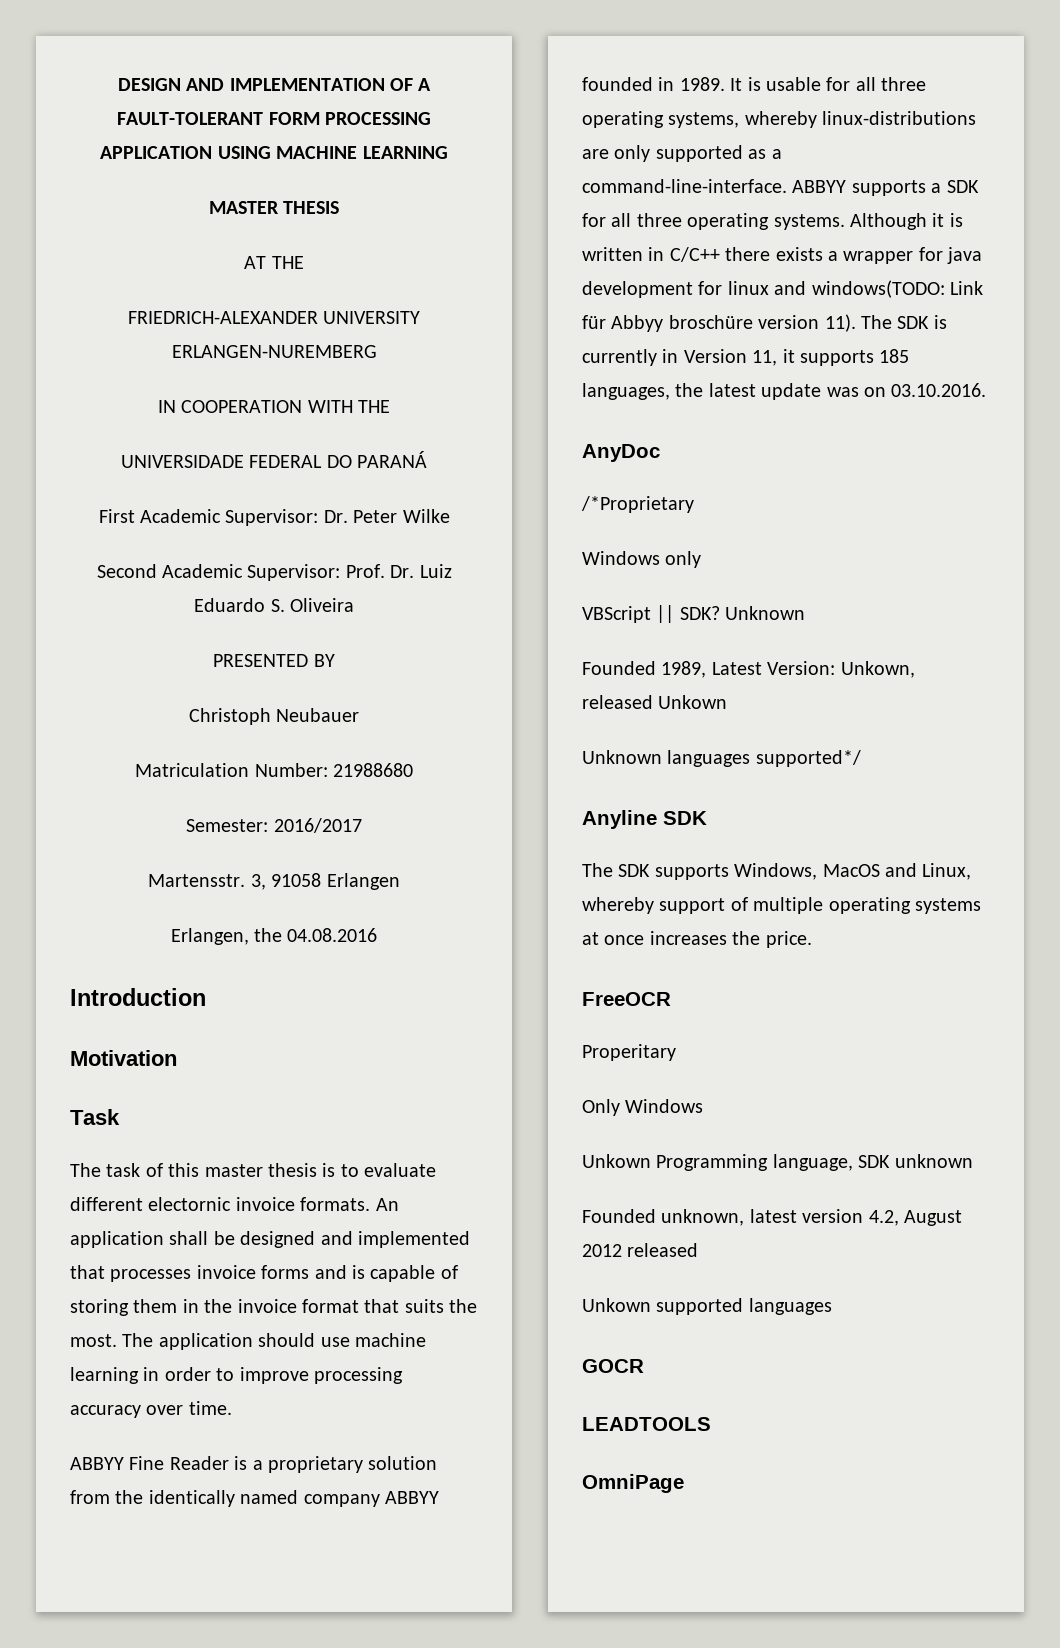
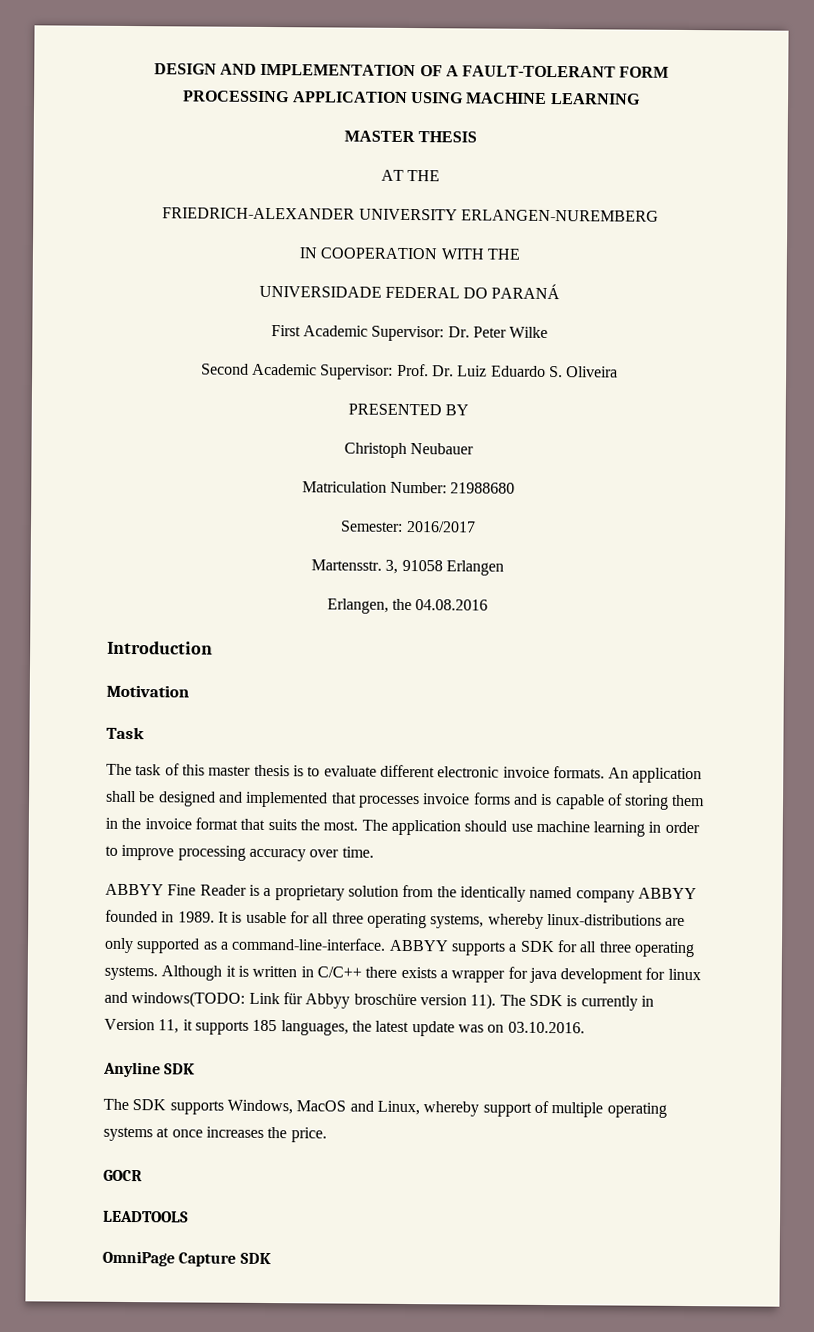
[148,1197,232,1211] electornic -> [437,766,500,778] electronic
[582,444,660,462] [581,496,694,513] [582,551,702,568] [582,605,806,623] [582,661,915,678] [582,695,728,709] [582,750,861,767] // AnyDoc // /*Proprietary // Windows only // VBScript || SDK? Unknown // Founded 1989, Latest Version: Unkown, released Unkown // Unknown languages supported*/ -> (585, 1027) none
[582,992,671,1006] [582,1044,676,1061] [582,1099,704,1116] [582,1154,973,1171] [582,1209,962,1226] [582,1243,699,1257] [582,1298,832,1315] // FreeOCR // Properitary // Only Windows // Unkown Programming language, SDK unknown // Founded unknown, latest version 4.2, August 2012 released // Unkown supported languages -> (327, 1135) none
(684, 1483) none -> [178,1252,271,1267] Capture SDK

